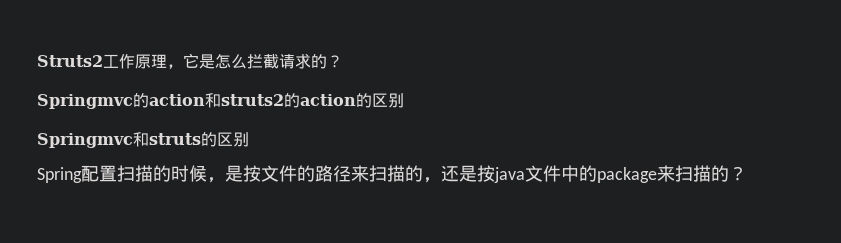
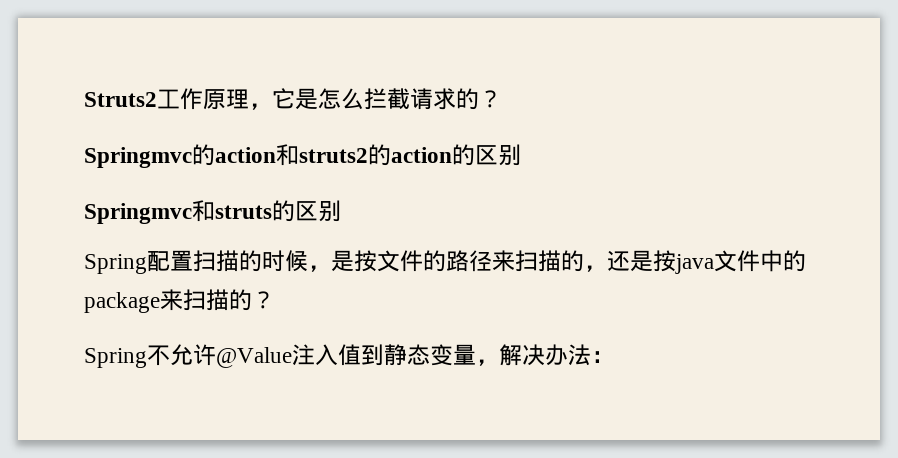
(747, 173) none -> [84,344,614,368] // Spring不允许@Value注入值到静态变量，解决办法：

